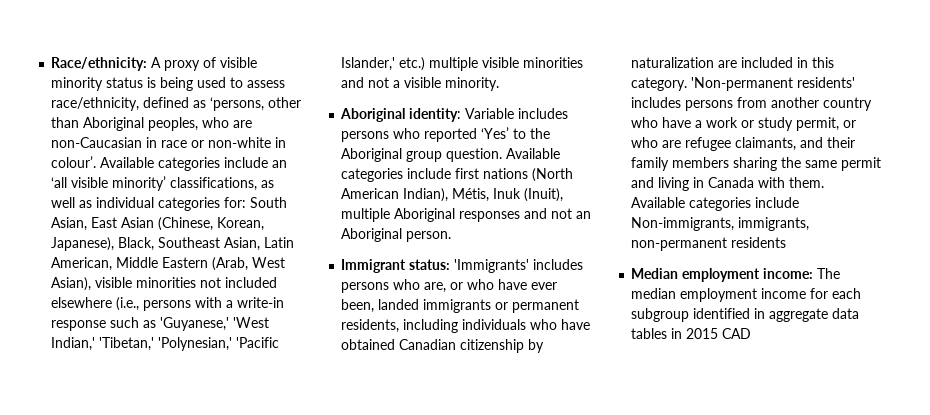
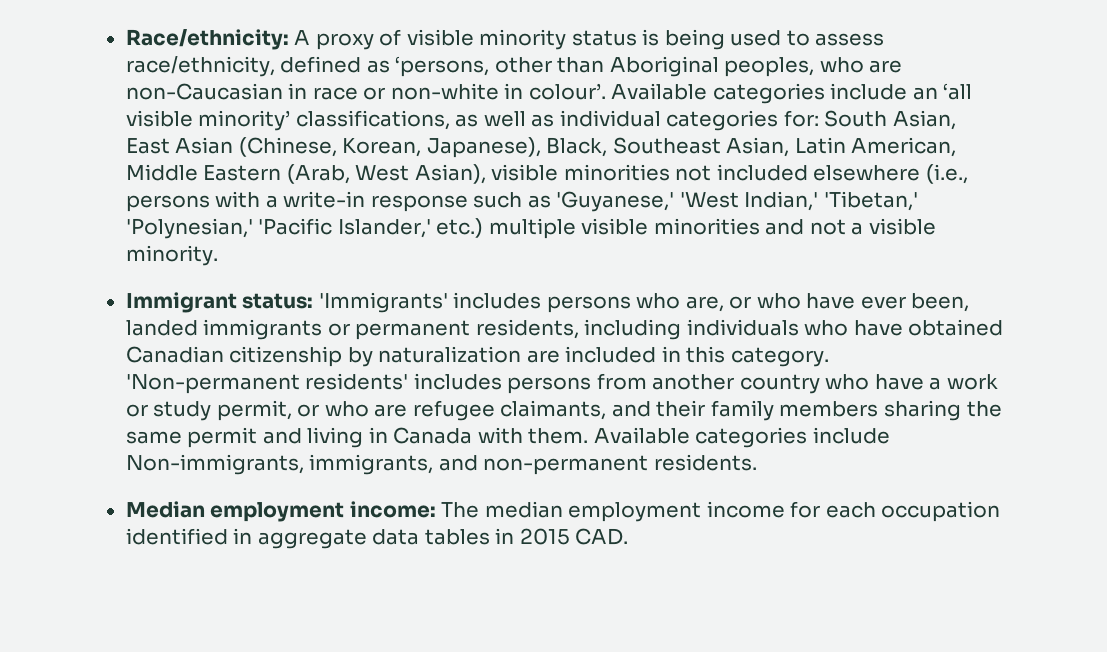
[340,108,569,122] [341,127,551,142] [341,148,561,162] [341,168,574,182] [341,188,564,202] [341,208,592,222] [341,228,452,242] // Aboriginal identity: Variable includes persons who reported ‘Yes’ to the Aboriginal group question. Available categories include first nations (North American Indian), Métis, Inuk (Inuit), multiple Aboriginal responses and not an Aboriginal person. -> (218, 255) none
[631,237,787,251] non-permanent residents -> [438,454,757,475] and non-permanent residents.
[631,308,690,322] subgroup -> [881,501,1001,522] occupation
[722,328,752,339] CAD -> [575,528,629,545] CAD.

